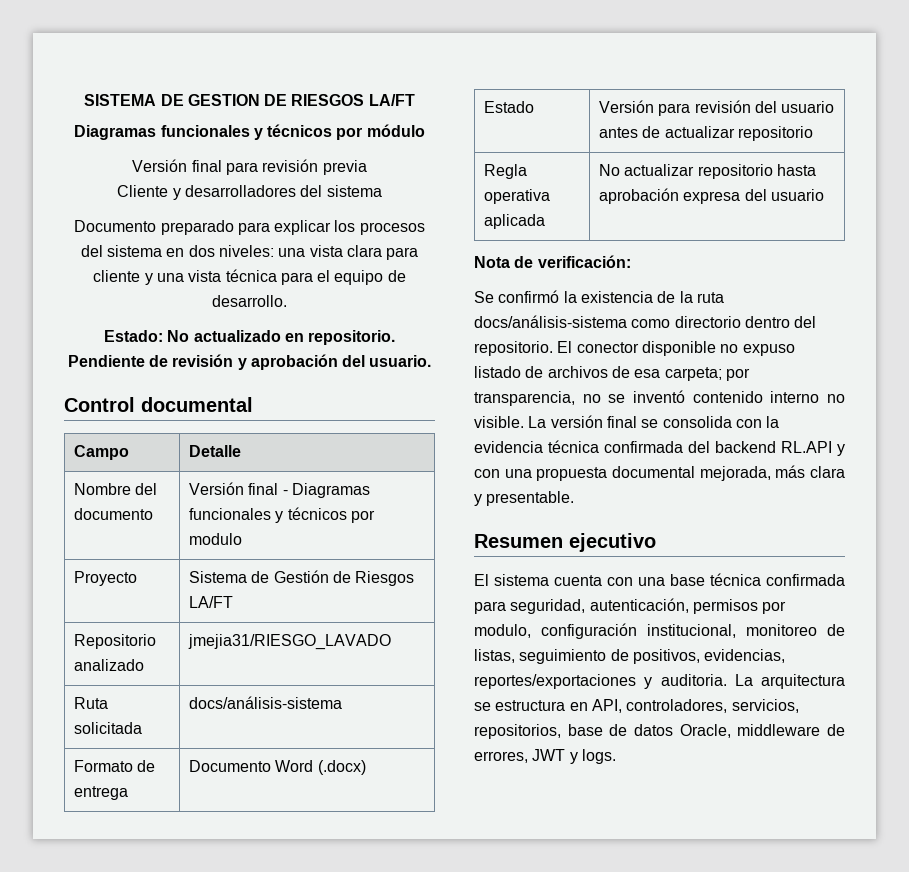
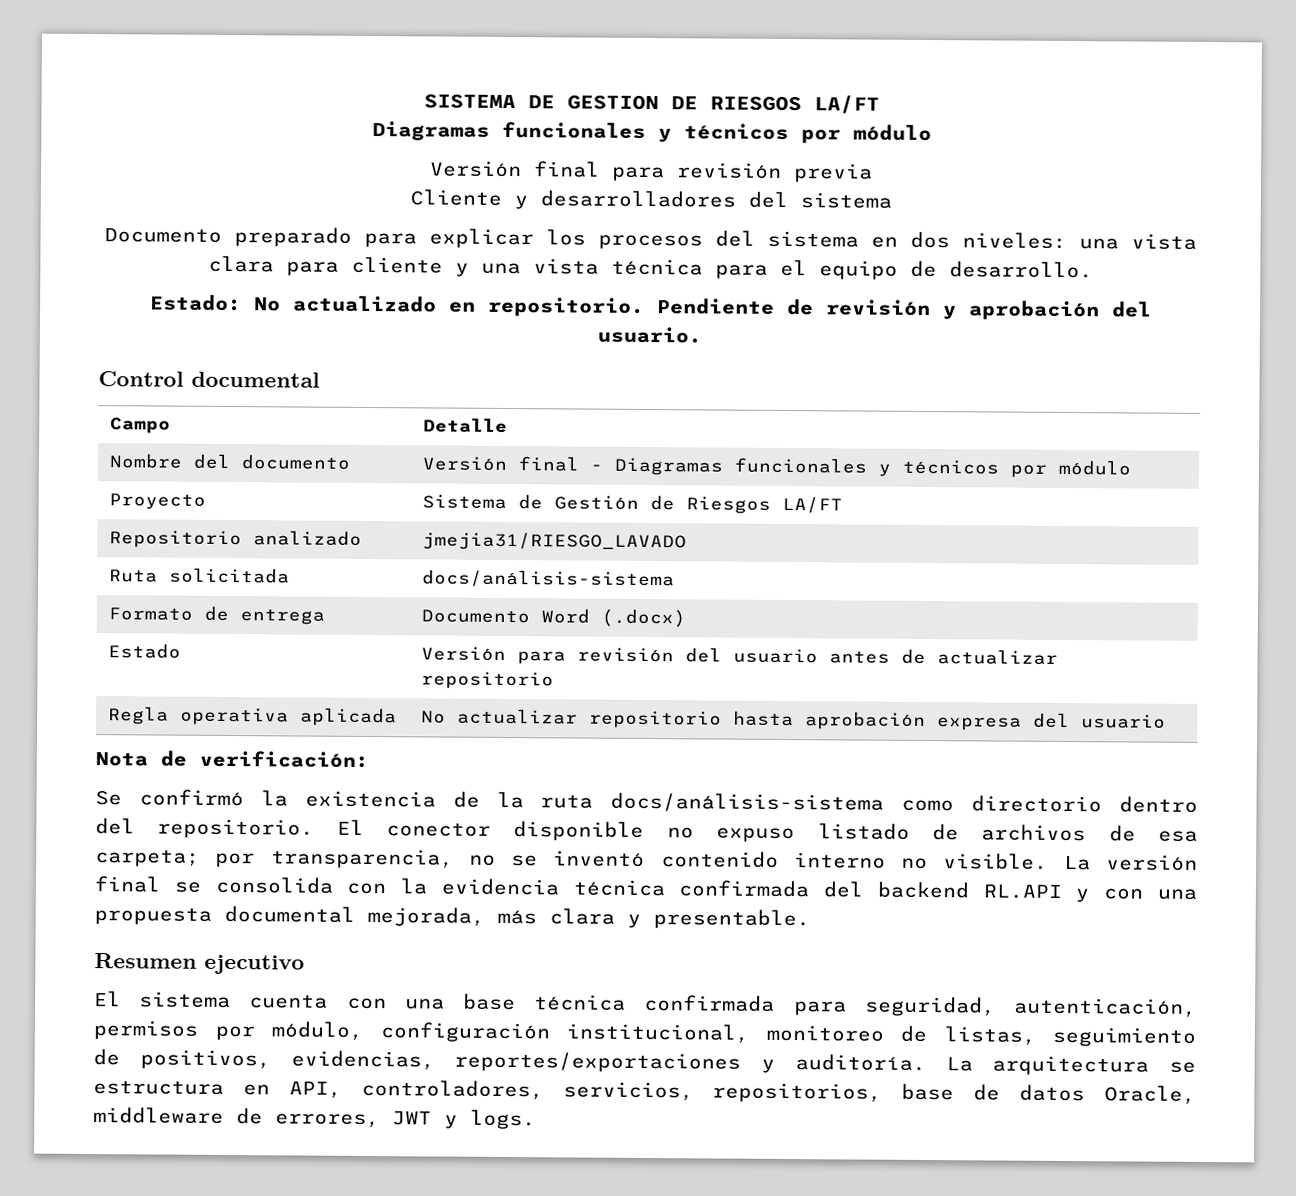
[189,533,243,545] modulo -> [1058,459,1132,476] módulo
[474,624,531,638] modulo, -> [271,1021,363,1041] módulo,
[660,674,727,686] auditoria. -> [794,1054,926,1071] auditoría.

